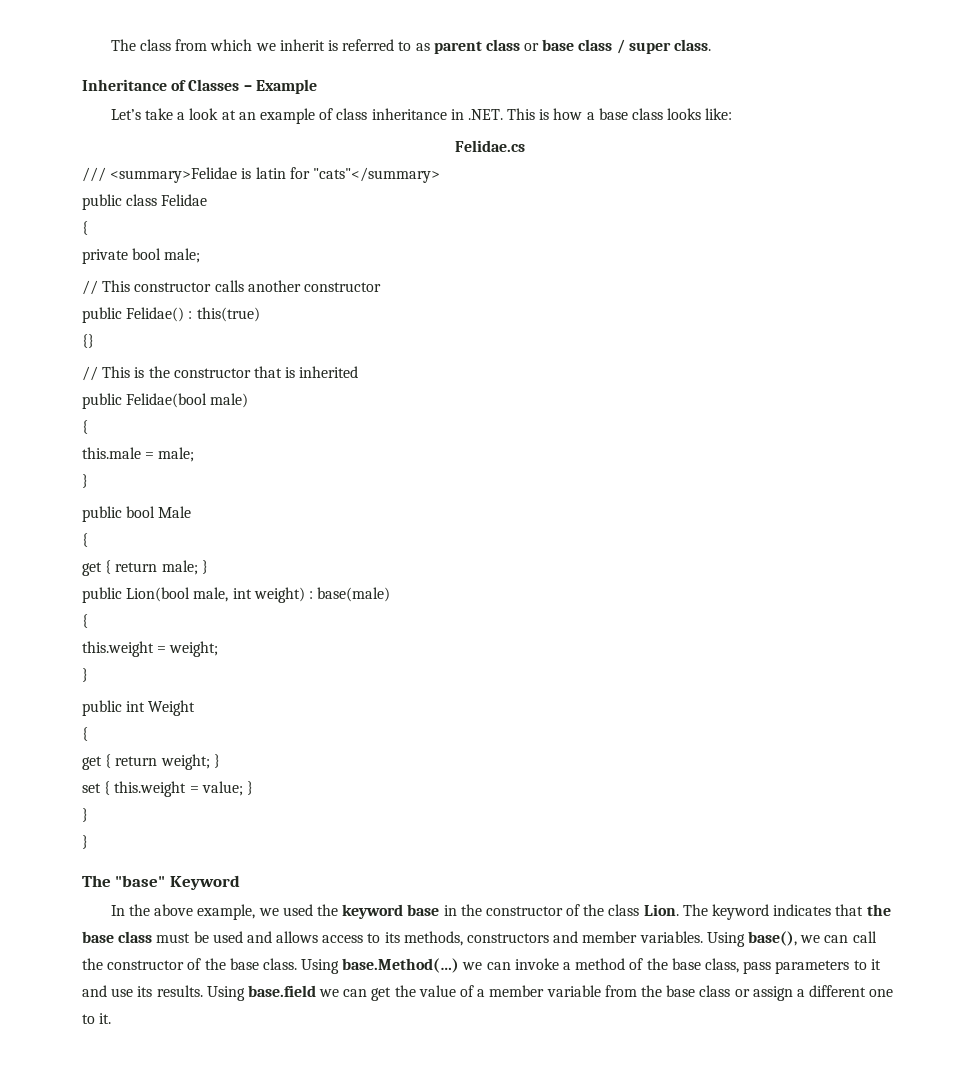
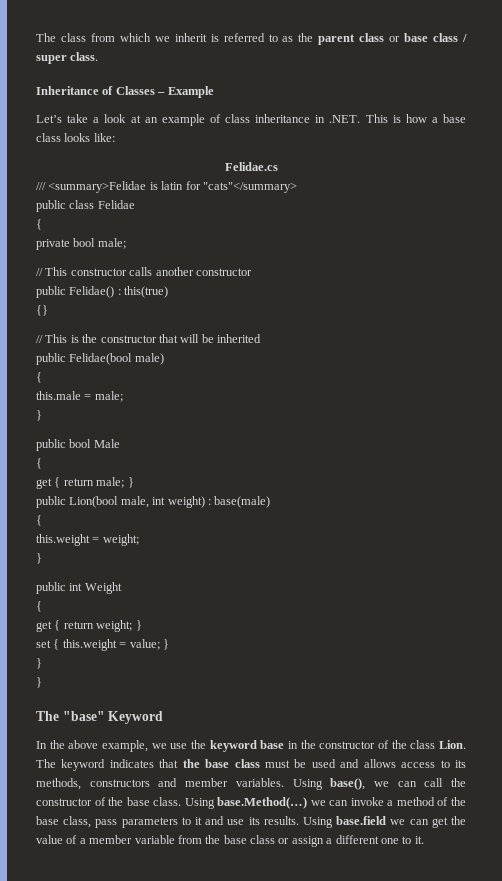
(430, 47) none -> [298,33,314,42] the
[285,367,296,378] is -> [180,334,214,343] will be
[282,904,313,916] used -> [170,743,188,749] use

